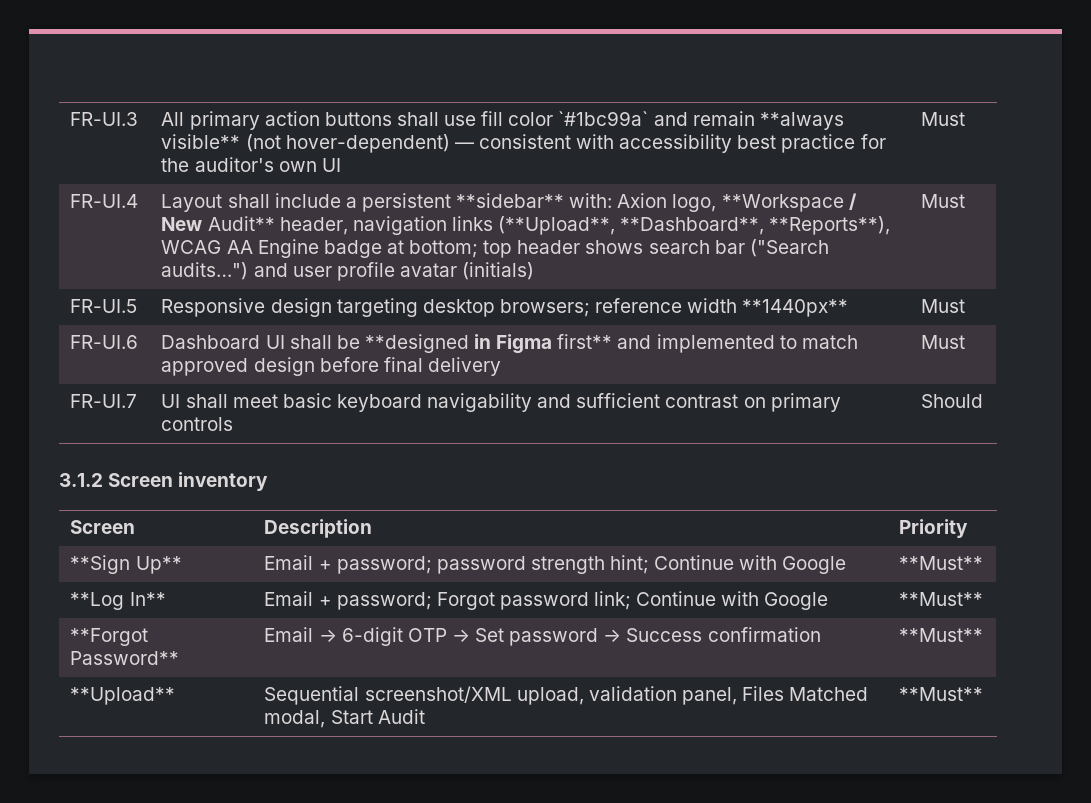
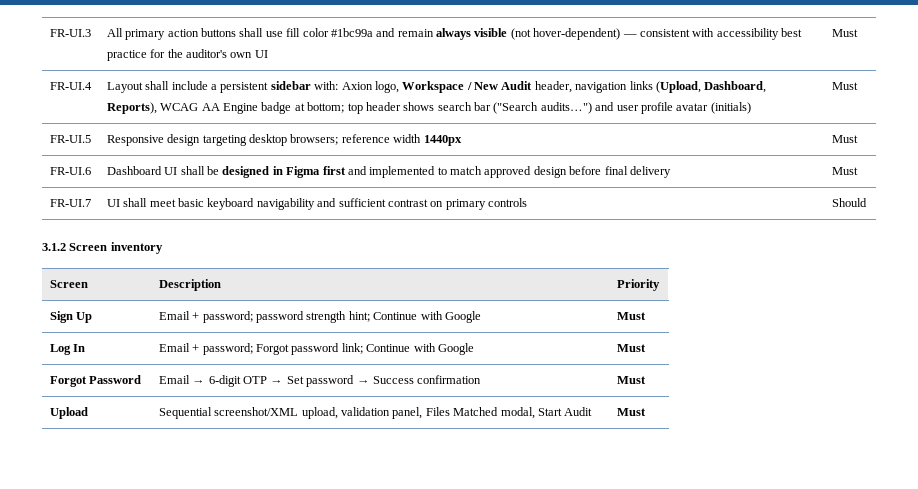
[558,111,649,126] `#1bc99a` -> [330,28,373,37] #1bc99a
[759,112,844,130] [161,134,241,149] **always visible** -> [436,28,508,40] always visible
[456,193,565,208] **sidebar** -> [270,81,311,90] sidebar
[721,194,844,212] **Workspace -> [402,81,465,93] Workspace
[207,216,275,231] Audit** -> [501,81,533,90] Audit
[498,216,891,235] (**Upload**, **Dashboard**, **Reports**), -> [655,81,767,93] [106,102,157,114] (Upload, Dashboard, Reports),
[742,299,849,317] **1440px** -> [423,135,462,146] 1440px
[364,334,469,353] **designed -> [222,166,270,178] designed
[557,334,613,349] first** -> [322,166,346,175] first
[70,555,182,574] **Sign Up** -> [49,311,93,323] Sign Up
[899,556,984,570] [70,592,166,610] **Must** // **Log In** -> [616,312,646,320] [49,344,86,355] Must // Log In
[899,592,984,606] [70,628,149,646] [70,651,180,665] **Must** // **Forgot Password** -> [616,344,646,352] [49,375,142,387] Must // Forgot Password
[899,628,984,642] [70,687,176,705] **Must** // **Upload** -> [616,376,646,384] [49,407,88,419] Must // Upload
[899,687,984,701] **Must** -> [616,408,646,416] Must

